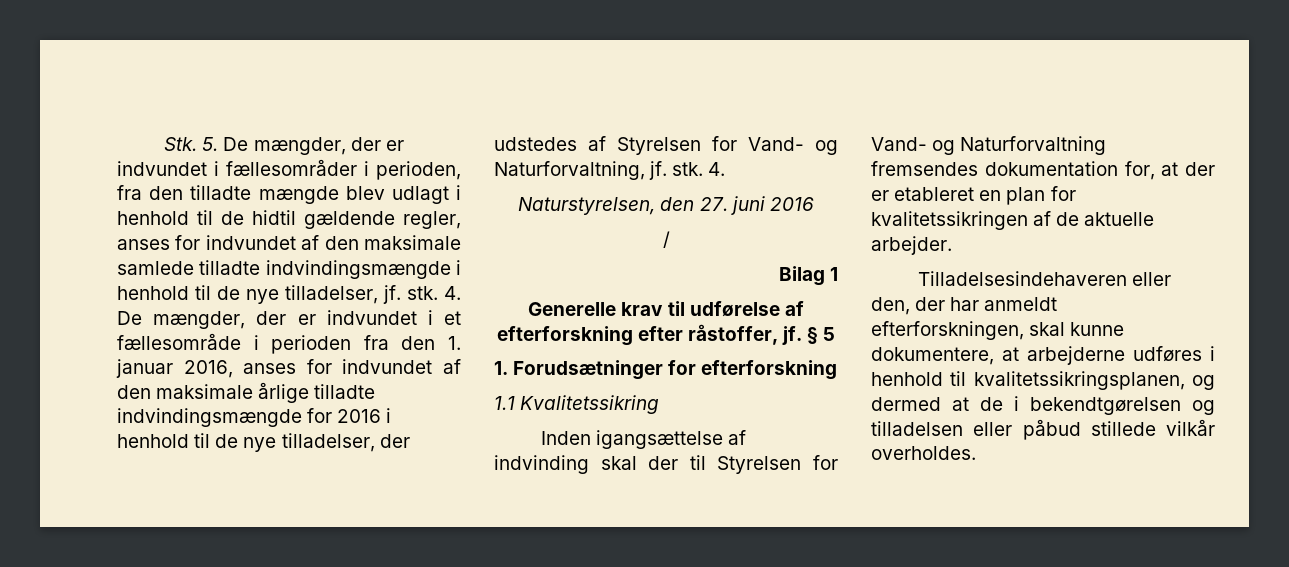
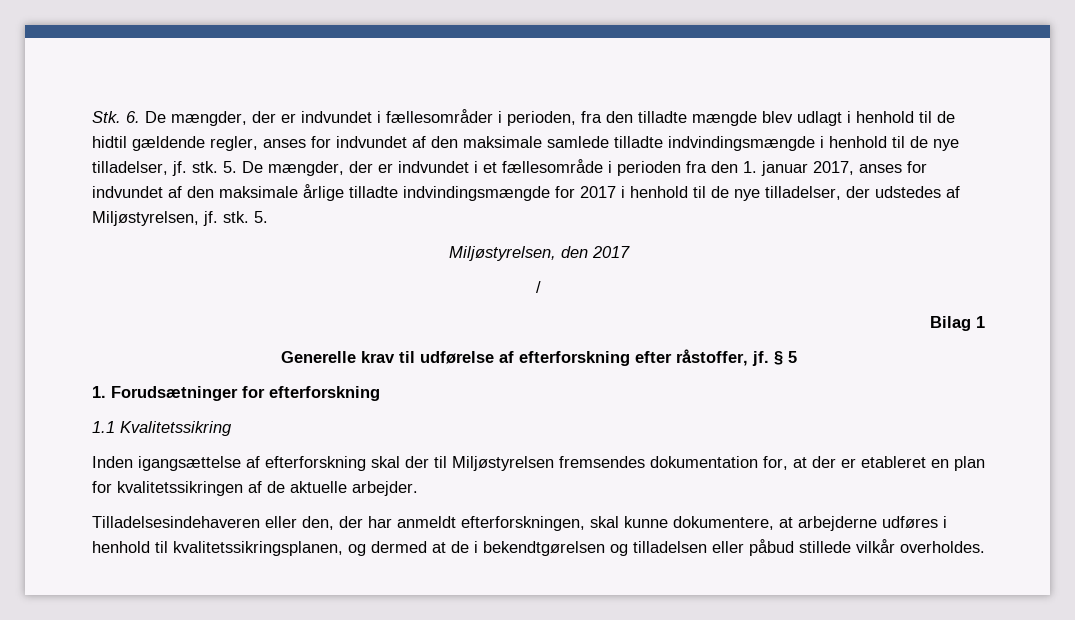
[202,137,219,151] 5. -> [126,111,140,123] 6.
[444,286,461,300] 4. -> [223,161,237,173] 5.
[183,360,233,378] 2016, -> [813,161,854,175] 2017,
[337,409,382,423] 2016 -> [580,186,616,198] 2017
[617,136,838,155] [494,161,726,180] [518,196,814,215] Styrelsen for Vand- og Naturforvaltning, jf. stk. 4. // Naturstyrelsen, den 27. juni 2016 -> [92,211,268,226] [448,246,630,261] Miljøstyrelsen, jf. stk. 5. // Miljøstyrelsen, den 2017
[494,455,589,474] indvinding -> [265,456,366,471] efterforskning
[717,455,838,474] [871,136,1107,155] Styrelsen for Vand- og Naturforvaltning -> [452,456,554,471] Miljøstyrelsen

